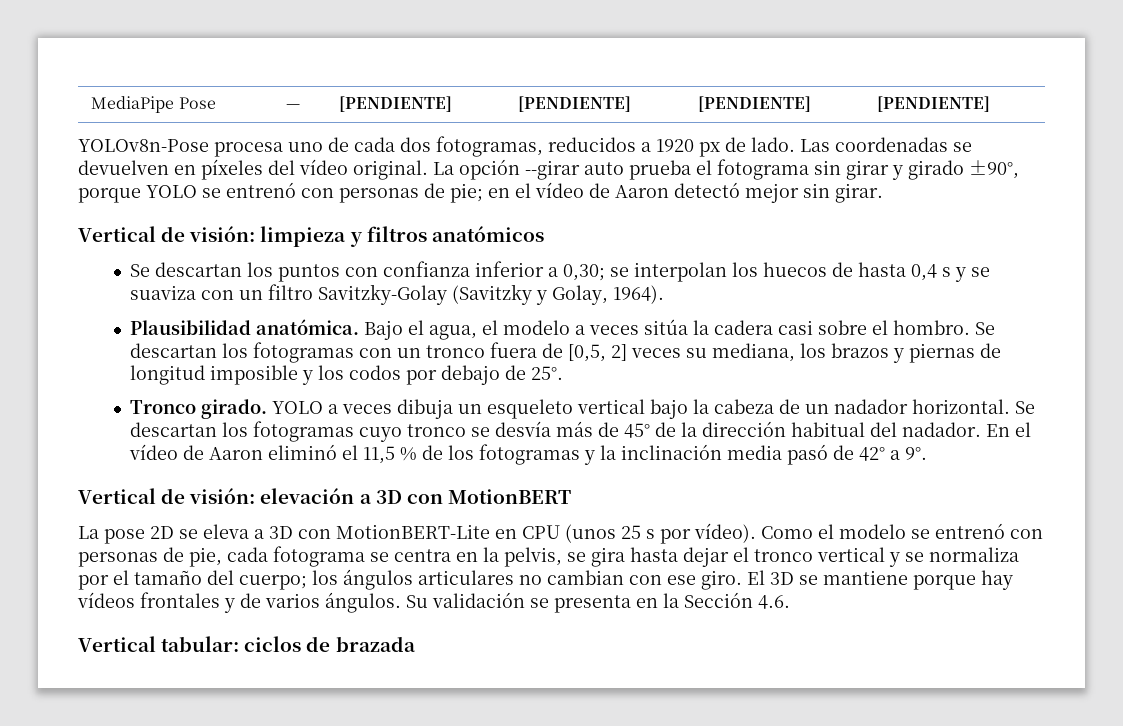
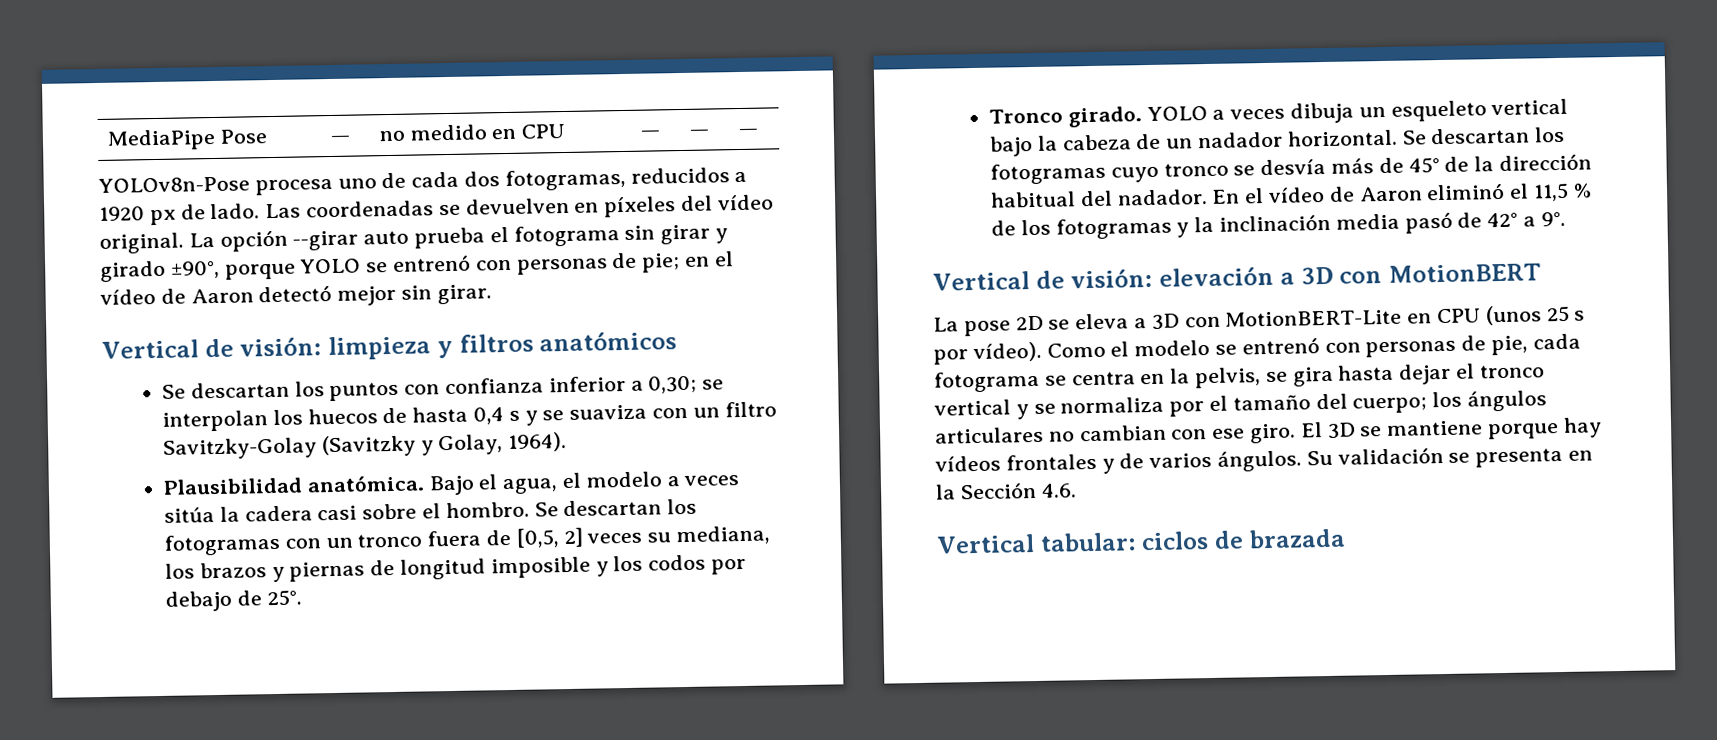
[339,96,453,112] [518,96,632,112] [698,96,812,112] [877,96,991,112] [PENDIENTE] | [PENDIENTE] | [PENDIENTE] | [PENDIENTE] -> [378,123,566,142] [639,130,660,137] [688,129,709,136] [737,128,758,136] no medido en CPU | — | — | —

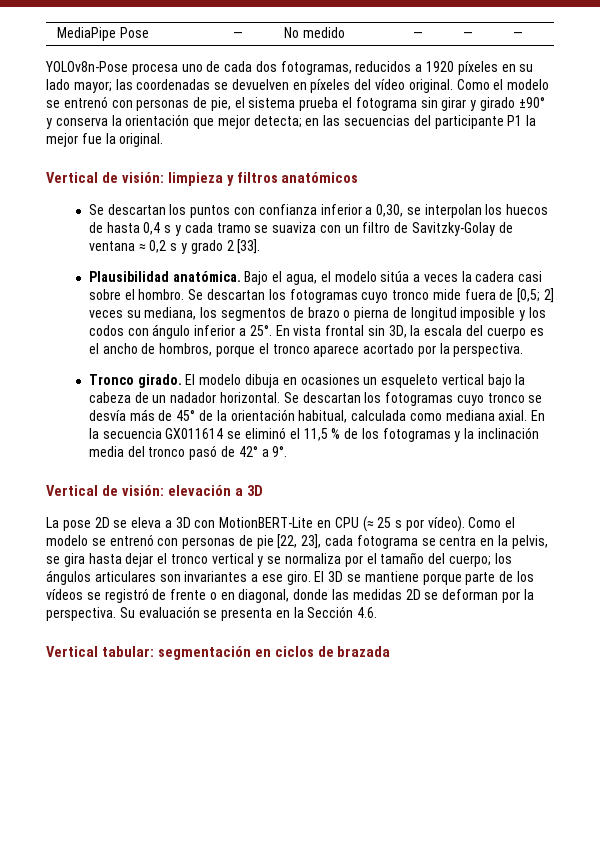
[378,130,406,142] no -> [283,27,299,38] No
[491,123,566,140] en CPU -> (345, 32) none
[149,203,302,226] px de lado. Las -> [457,61,534,75] [46,79,133,93] píxeles en su lado mayor; las
[188,229,410,252] La opción --girar auto -> [456,79,550,90] [46,96,296,111] Como el modelo se entrenó con personas de pie, el sistema
[170,251,734,280] [100,284,492,306] ±90°, porque YOLO se entrenó con personas de pie; en el vídeo de Aaron detectó mejor sin girar. -> [518,97,545,108] [46,114,537,129] [46,133,164,147] ±90° y conserva la orientación que mejor detecta; en las secuencias del participante P1 la mejor fue la original.
[648,375,698,394] 0,30; -> [376,204,404,217] 0,30,
(538, 418) none -> [184,222,251,233] cada tramo
[162,431,568,460] Savitzky-Golay (Savitzky y Golay, 1964). -> [394,222,513,236] [88,239,261,254] de Savitzky-Golay de ventana ≈ 0,2 s y grado 2 [33].
[666,475,740,487] [163,507,215,523] a veces sitúa -> [380,271,458,282] sitúa a veces
[284,533,423,549] con un tronco -> [361,289,461,303] cuyo tronco mide
[515,528,559,548] [0,5, -> [517,288,541,303] [0,5;
[199,561,366,583] brazos y piernas -> [220,307,390,321] segmentos de brazo o pierna
[710,558,746,575] [164,589,302,612] [988,102,1354,128] por debajo de 25°. // Tronco girado. YOLO a veces dibuja -> [127,324,544,339] [88,343,524,357] [88,374,360,388] con ángulo inferior a 25°. En vista frontal sin 3D, la escala del cuerpo es el ancho de hombros, porque el tronco aparece acortado por la perspectiva. // Tronco girado. El modelo dibuja en ocasiones
[1498,153,1592,172] [989,186,1423,208] dirección habitual del nadador. En el vídeo de Aaron -> [230,409,546,423] [88,428,242,439] orientación habitual, calculada como mediana axial. En la secuencia GX011614 se
(1400, 221) none -> [127,446,186,457] del tronco
[1339,263,1542,284] con MotionBERT -> (263, 490) none
[1485,305,1542,326] (unos -> [362,516,374,532] (≈
[1491,335,1529,356] pie, -> [256,534,322,549] pie [22, 23],
[1048,424,1208,442] no cambian con -> [159,571,259,582] son invariantes a
[1562,417,1602,438] [935,447,1444,474] hay vídeos frontales y de varios ángulos. Su validación -> [465,571,534,585] [46,588,534,603] [46,606,200,621] parte de los vídeos se registró de frente o en diagonal, donde las medidas 2D se deforman por la perspectiva. Su evaluación
(1137, 542) none -> [157,646,271,660] segmentación en

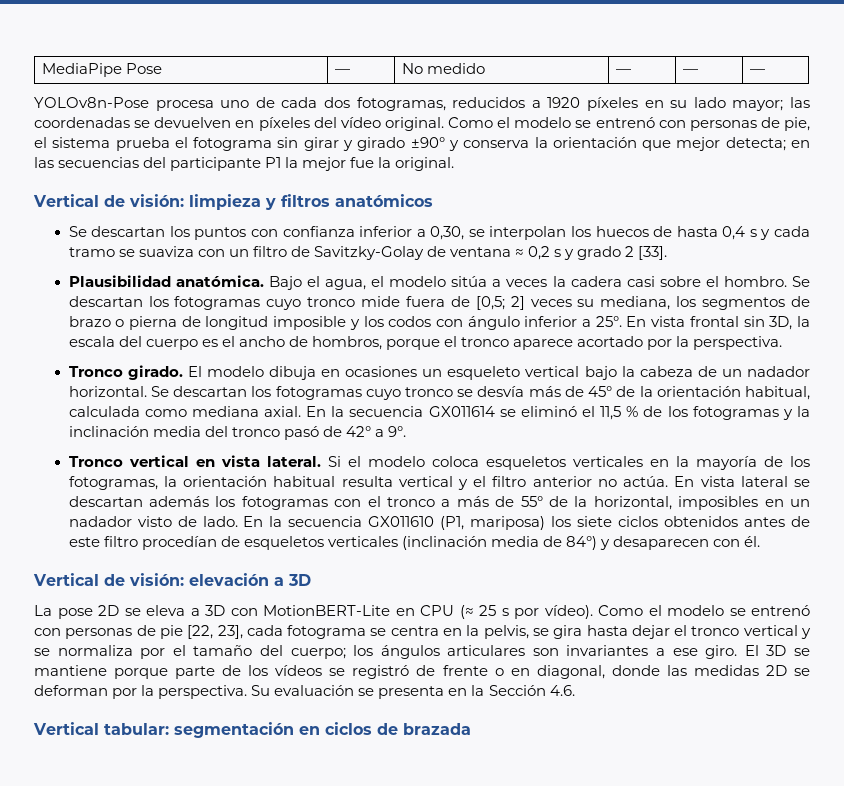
(288, 451) none -> [68,455,810,470] [68,476,810,490] [68,496,811,510] [68,516,811,530] [68,536,761,550] // Tronco vertical en vista lateral. Si el modelo coloca esqueletos verticales en la mayoría de los fotogramas, la orientación habitual resulta vertical y el filtro anterior no actúa. En vista lateral se descartan además los fotogramas con el tronco a más de 55° de la horizontal, imposibles en un nadador visto de lado. En la secuencia GX011610 (P1, mariposa) los siete ciclos obtenidos antes de este filtro procedían de esqueletos verticales (inclinación media de 84°) y desaparecen con él.

